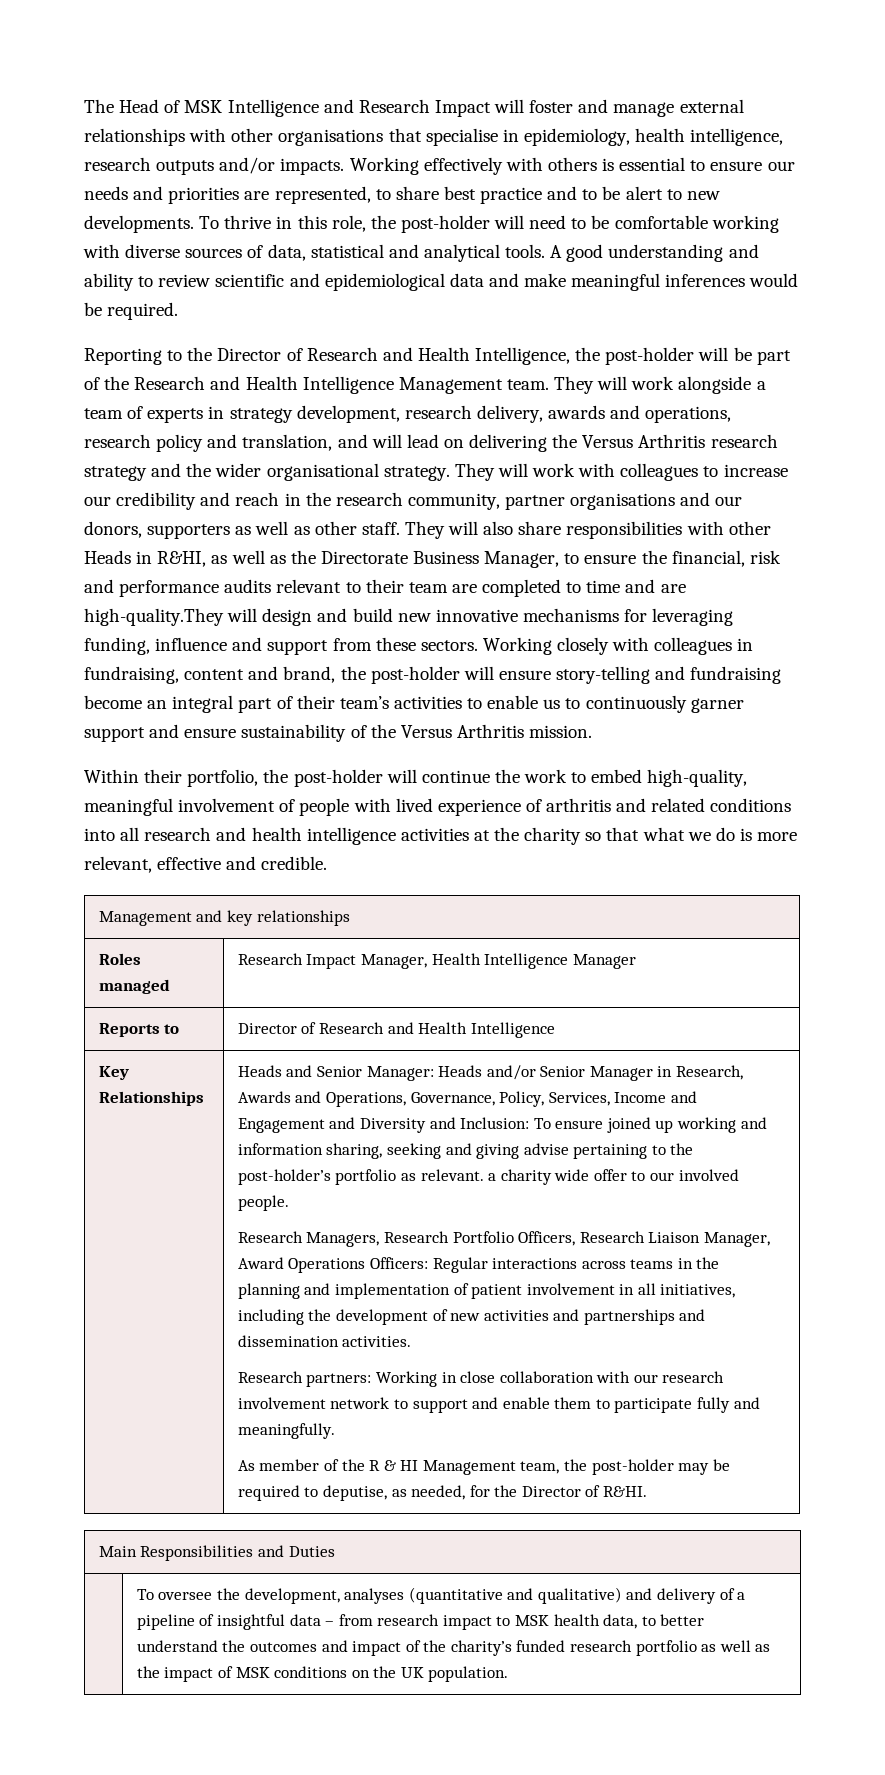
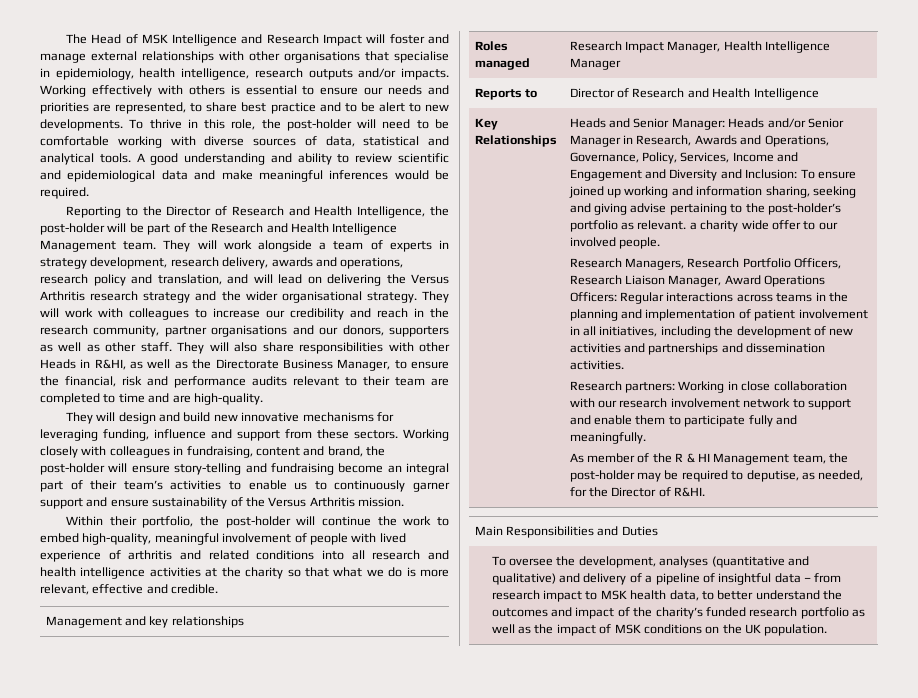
[84,608,224,626] high-quality.They -> [193,393,263,405] [65,412,93,424] high-quality. // They

